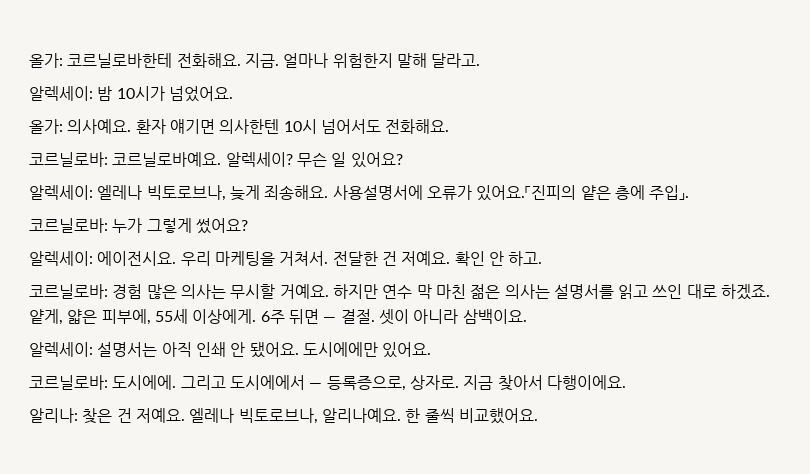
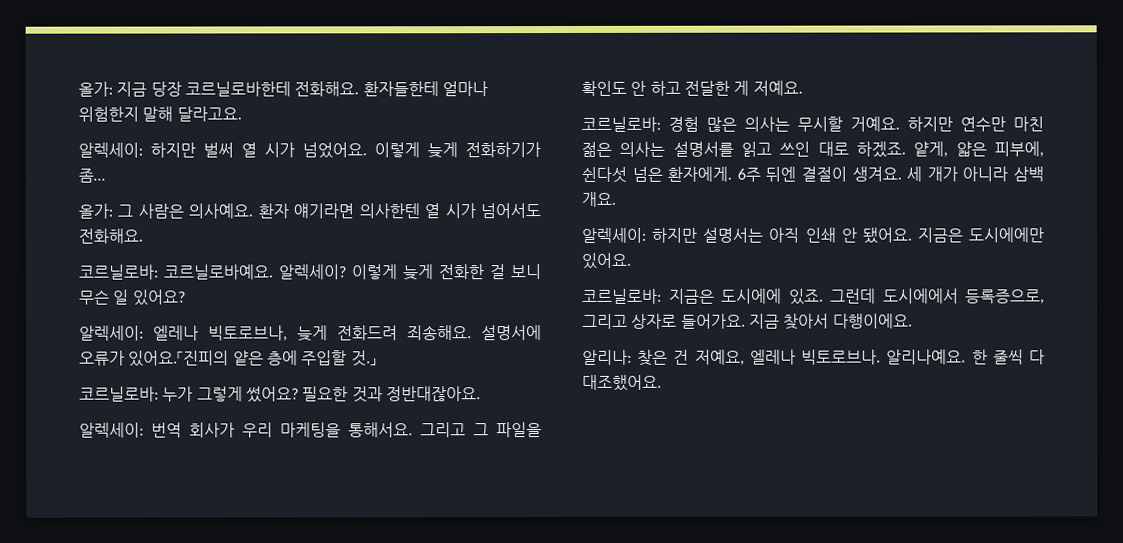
[29,53,63,68] 올가: -> [78,81,182,97] 올가: 지금 당장
[244,53,279,68] 지금. -> [362,81,439,97] 환자들한테
[431,53,481,68] [29,86,233,102] [29,119,317,134] 달라고. // 알렉세이: 밤 10시가 넘었어요. // 올가: 의사예요. 환자 얘기면 의사한텐 10시 -> [176,106,242,122] [78,142,541,159] [78,168,105,183] [78,203,476,219] 달라고요. // 알렉세이: 하지만 벌써 열 시가 넘었어요. 이렇게 늦게 전화하기가 좀… // 올가: 그 사람은 의사예요. 환자 얘기라면 의사한텐 열 시가
(293, 159) none -> [351,264,542,281] 이렇게 늦게 전화한 걸 보니
[264,185,423,200] 죄송해요. 사용설명서에 -> [337,325,542,341] 전화드려 죄송해요. 설명서에
[649,185,680,200] 주입 -> [301,350,371,367] 주입할 것.
[685,196,690,198] . -> (377, 362) none
[29,251,543,266] // 알렉세이: 에이전시요. 우리 마케팅을 거쳐서. 전달한 건 저예요. 확인 안 하고. -> [302,386,481,403] [79,422,542,438] [581,80,803,96] 필요한 것과 정반대잖아요. // 알렉세이: 번역 회사가 우리 마케팅을 통해서요. 그리고 그 파일을 확인도 안 하고 전달한 게 저예요.
[382,284,432,299] 연수 막 -> [960,116,1006,132] 연수만
[154,309,527,325] [29,342,93,357] 55세 이상에게. 6주 뒤면 — 결절. 셋이 아니라 삼백이요. // 알렉세이: -> [581,166,1044,183] [581,191,616,207] [581,227,698,243] 쉰다섯 넘은 환자에게. 6주 뒤엔 결절이 생겨요. 세 개가 아니라 삼백 개요. // 알렉세이: 하지만
(299, 350) none -> [916,227,963,243] 지금은
[112,375,459,391] 도시에에. 그리고 도시에에서 — 등록증으로, 상자로. -> [668,288,1045,305] [582,313,746,329] 지금은 도시에에 있죠. 그런데 도시에에서 등록증으로, 그리고 상자로 들어가요.
[135,408,318,424] 저예요. 엘레나 빅토로브나, -> [694,349,882,366] 저예요, 엘레나 빅토로브나.
[458,408,538,424] 비교했어요. -> [1029,349,1045,365] [582,374,662,391] 다 대조했어요.

